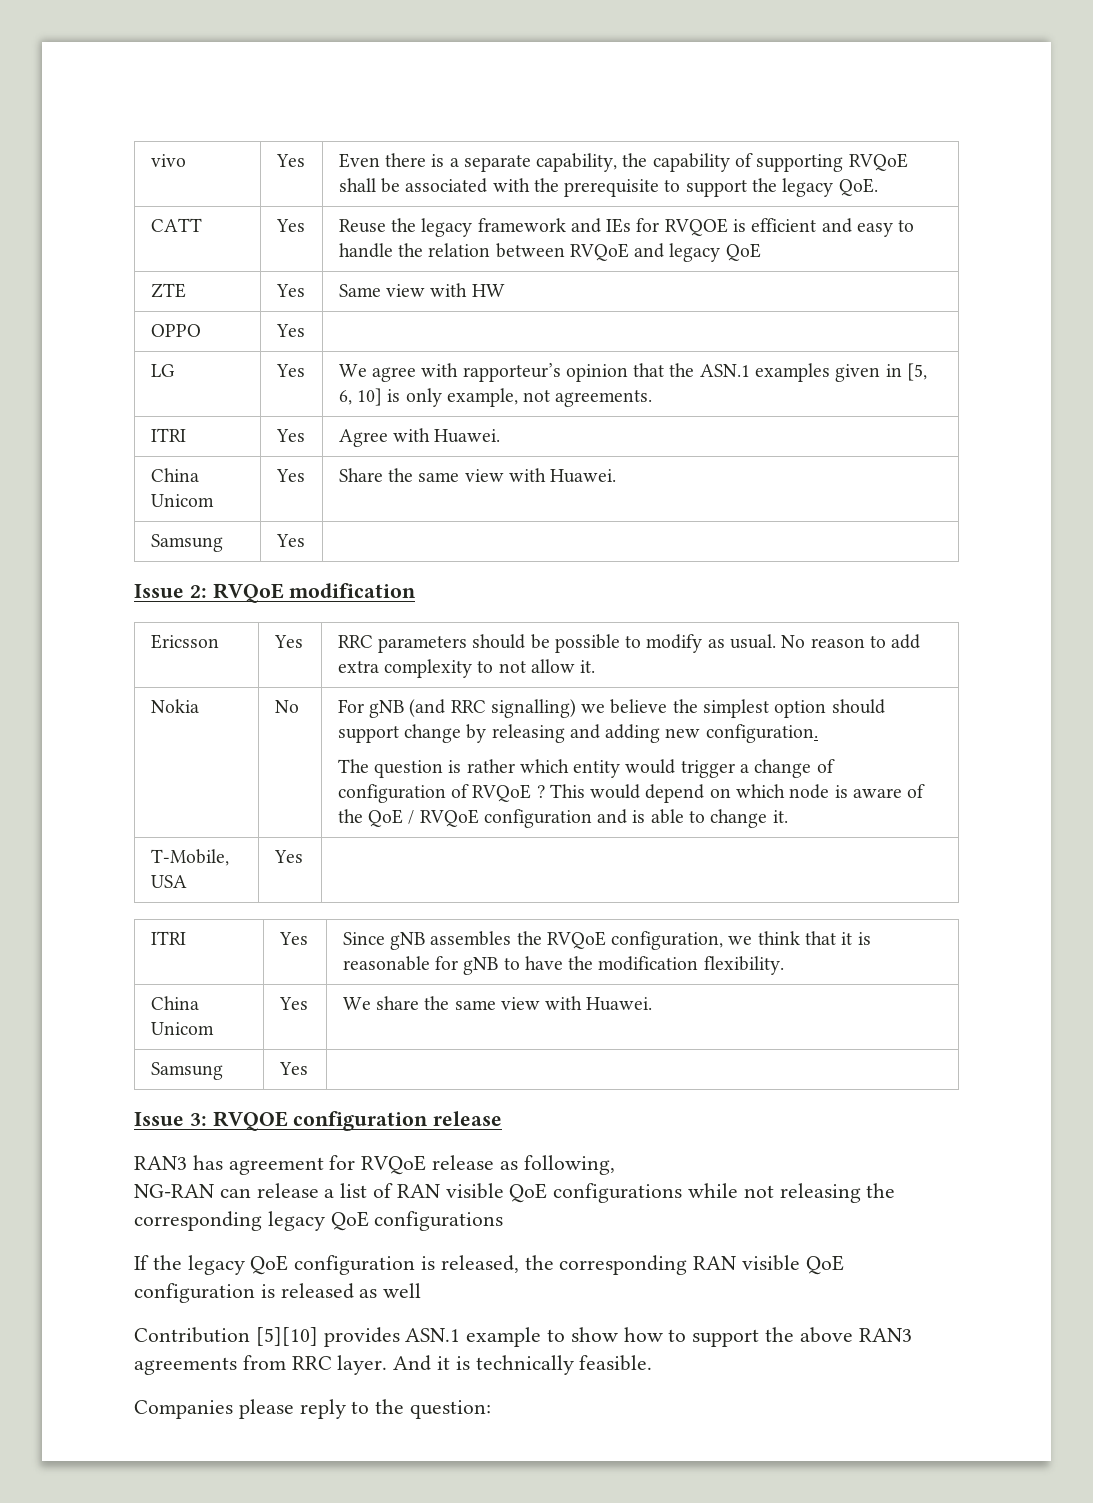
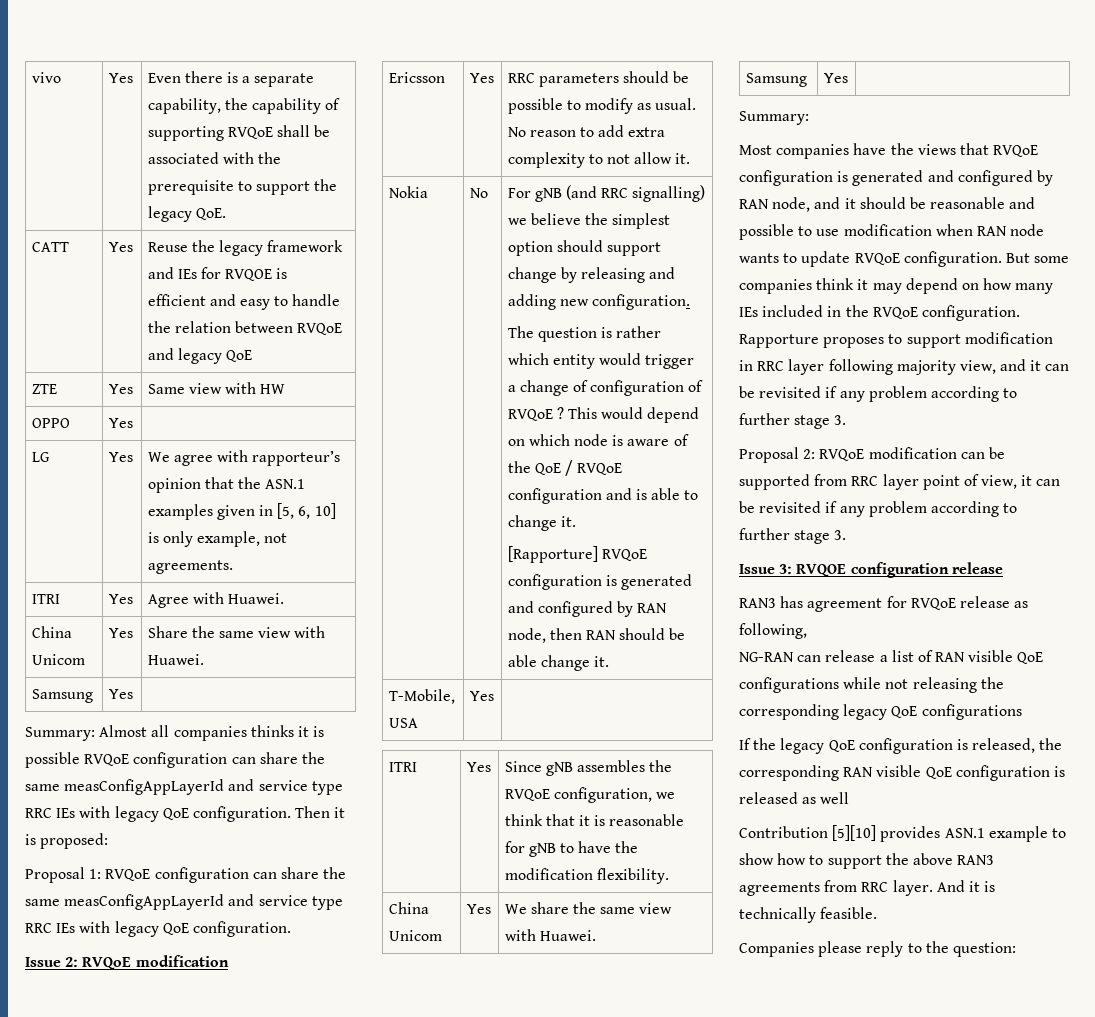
(305, 540) none -> [25,725,325,741] [25,752,325,768] [25,779,343,795] [25,806,346,822] [25,833,109,849] [25,867,347,883] [25,894,343,910] [25,921,291,937] // Summary: Almost all companies thinks it is possible RVQoE configuration can share the same measConfigAppLayerId and service type RRC IEs with legacy QoE configuration. Then it is proposed: // Proposal 1: RVQoE configuration can share the same measConfigAppLayerId and service type RRC IEs with legacy QoE configuration.
(788, 816) none -> [507,546,647,563] [507,574,693,590] [507,601,668,617] [507,628,686,643] [507,655,610,671] // [Rapporture] RVQoE configuration is generated and configured by RAN node, then RAN should be able change it.
(308, 1068) none -> [739,111,809,125] [739,143,1039,159] [739,170,1053,186] [739,197,1036,212] [739,224,1045,240] [739,251,1070,267] [739,278,1054,294] [739,305,1020,321] [739,332,1053,348] [739,359,1070,375] [739,386,1018,402] [739,413,847,429] [739,447,1005,463] [739,474,1061,490] [739,501,1018,517] [739,528,847,544] // Summary: // Most companies have the views that RVQoE configuration is generated and configured by RAN node, and it should be reasonable and possible to use modification when RAN node wants to update RVQoE configuration. But some companies think it may depend on how many IEs included in the RVQoE configuration. Rapporture proposes to support modification in RRC layer following majority view, and it can be revisited if any problem according to further stage 3. // Proposal 2: RVQoE modification can be supported from RRC layer point of view, it can be revisited if any problem according to further stage 3.

